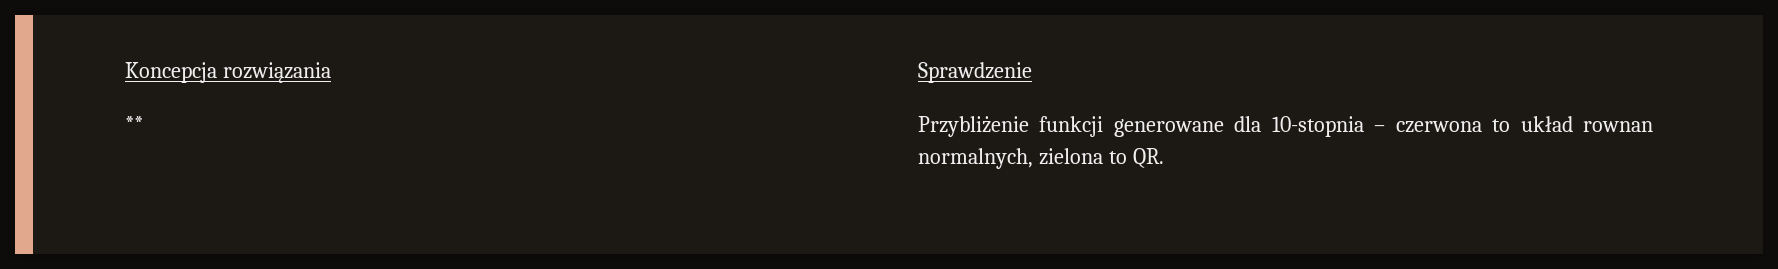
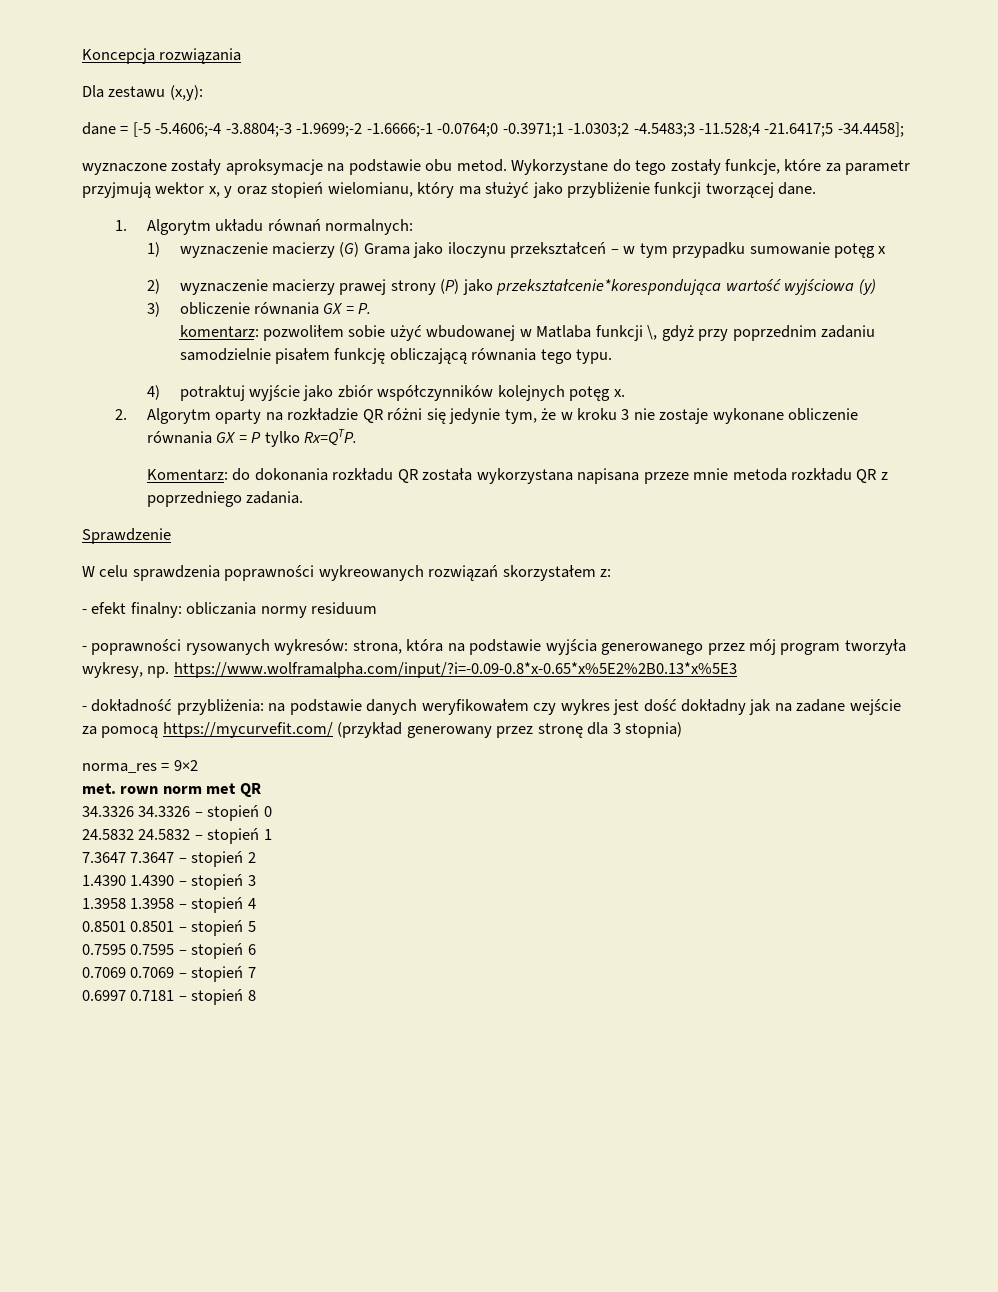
[125,116,143,132] [918,62,1032,83] [918,116,1653,137] [918,148,1164,169] ** // Sprawdzenie // Przybliżenie funkcji generowane dla 10-stopnia – czerwona to układ rownan normalnych, zielona to QR. -> [82,85,203,101] [82,122,904,137] [82,159,911,175] [82,182,817,198] [114,219,414,235] [146,242,887,258] [146,279,876,295] [146,302,372,317] [179,325,875,341] [179,348,613,364] [146,385,625,401] [114,408,859,424] [146,429,358,447] [146,468,888,484] [146,491,304,507] [82,528,171,544] [82,565,612,581] [82,602,378,618] [82,639,906,655] [82,662,737,678] [82,699,901,715] [82,722,683,738] [82,760,198,773] [82,783,261,797] [82,805,272,821] [82,828,272,844] [82,851,256,867] [82,874,256,890] [82,897,256,913] [82,920,256,936] [82,943,256,959] [82,966,256,982] [82,989,256,1005] Dla zestawu (x,y): // dane = [-5 -5.4606;-4 -3.8804;-3 -1.9699;-2 -1.6666;-1 -0.0764;0 -0.3971;1 -1.0303;2 -4.5483;3 -11.528;4 -21.6417;5 -34.4458]; // wyznaczone zostały aproksymacje na podstawie obu metod. Wykorzystane do tego zostały funkcje, które za parametr przyjmują wektor x, y oraz stopień wielomianu, który ma służyć jako przybliżenie funkcji tworzącej dane. // 1. Algorytm układu równań normalnych: // 1) wyznaczenie macierzy (G) Grama jako iloczynu przekształceń – w tym przypadku sumowanie potęg x // 2) wyznaczenie macierzy prawej strony (P) jako przekształcenie*korespondująca wartość wyjściowa (y) // 3) obliczenie równania GX = P. // komentarz: pozwoliłem sobie użyć wbudowanej w Matlaba funkcji \, gdyż przy poprzednim zadaniu samodzielnie pisałem funkcję obliczającą równania tego typu. // 4) potraktuj wyjście jako zbiór współczynników kolejnych potęg x. // 2. Algorytm oparty na rozkładzie QR różni się jedynie tym, że w kroku 3 nie zostaje wykonane obliczenie równania GX = P tylko Rx=QTP. // Komentarz: do dokonania rozkładu QR została wykorzystana napisana przeze mnie metoda rozkładu QR z poprzedniego zadania. // Sprawdzenie // W celu sprawdzenia poprawności wykreowanych rozwiązań skorzystałem z: // - efekt finalny: obliczania normy residuum // - poprawności rysowanych wykresów: strona, która na podstawie wyjścia generowanego przez mój program tworzyła wykresy, np. https://www.wolframalpha.com/input/?i=-0.09-0.8*x-0.65*x%5E2%2B0.13*x%5E3 // - dokładność przybliżenia: na podstawie danych weryfikowałem czy wykres jest dość dokładny jak na zadane wejście za pomocą https://mycurvefit.com/ (przykład generowany przez stronę dla 3 stopnia) // norma_res = 9×2 // met. rown norm met QR // 34.3326 34.3326 – stopień 0 // 24.5832 24.5832 – stopień 1 // 7.3647 7.3647 – stopień 2 // 1.4390 1.4390 – stopień 3 // 1.3958 1.3958 – stopień 4 // 0.8501 0.8501 – stopień 5 // 0.7595 0.7595 – stopień 6 // 0.7069 0.7069 – stopień 7 // 0.6997 0.7181 – stopień 8

